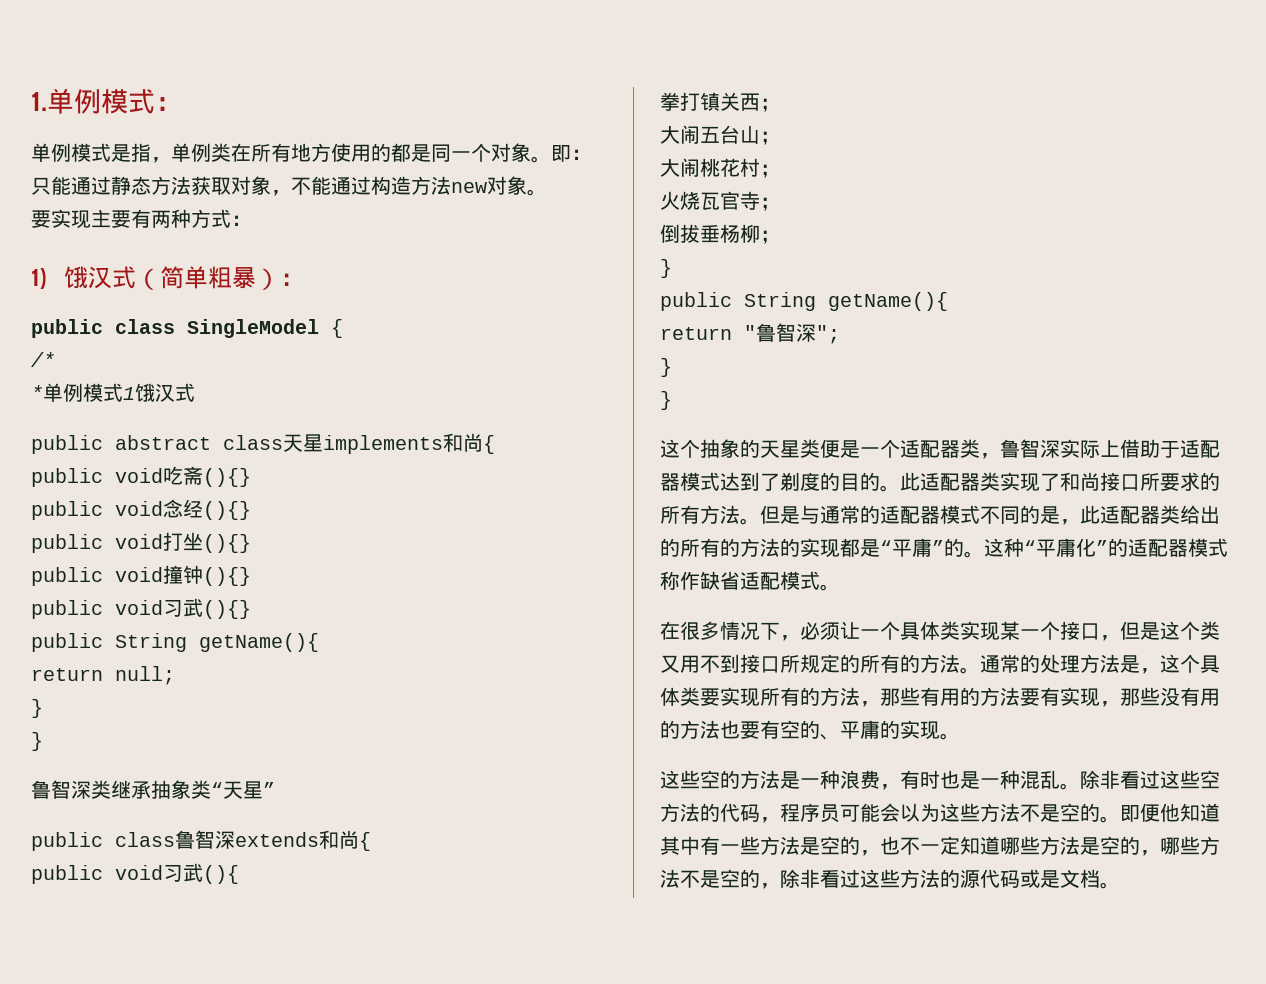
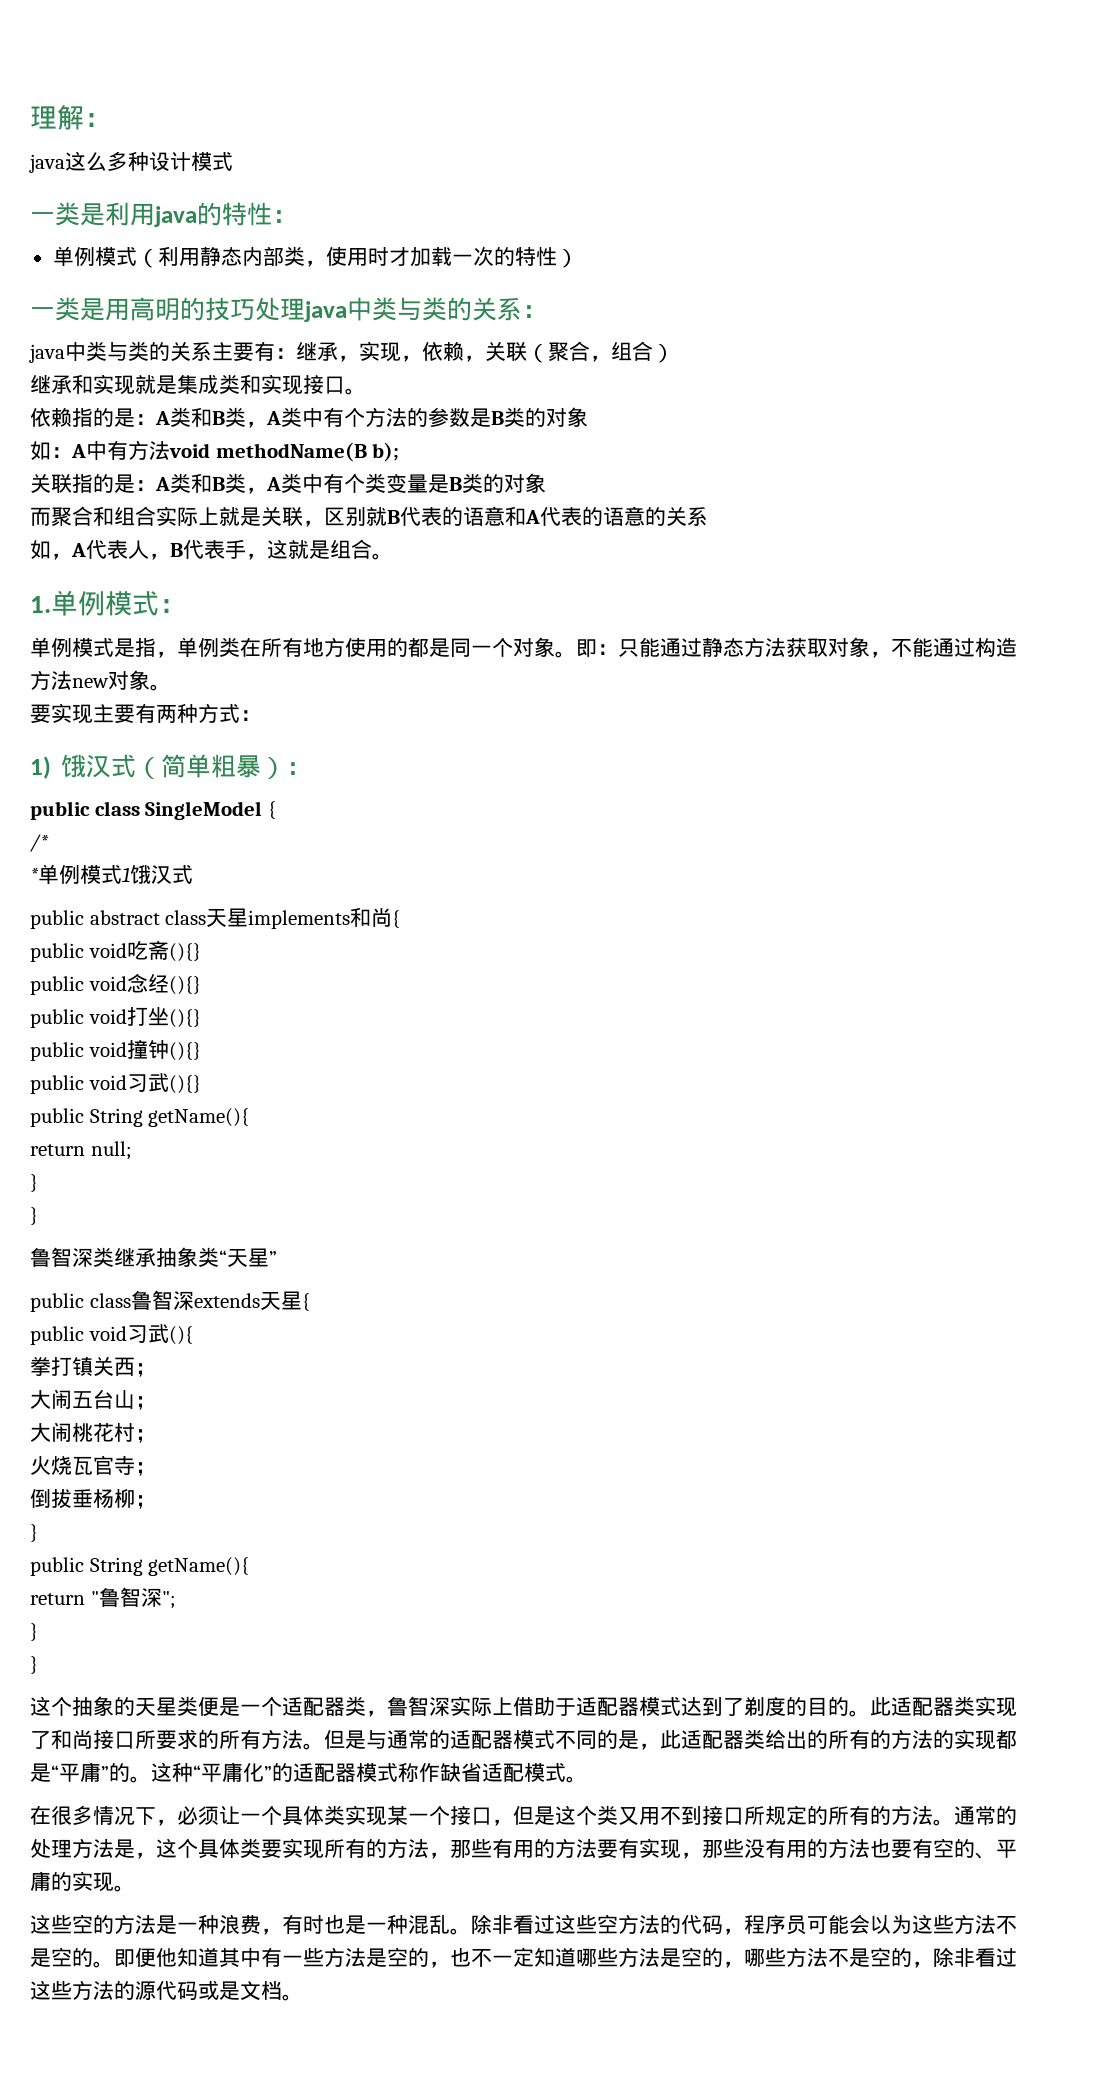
(31, 101) none -> [30,105,111,130] [29,151,233,173] [30,202,297,227] [52,246,578,268] [30,297,547,322] [29,341,674,363] [30,374,366,395] [30,407,588,428] [30,440,400,462] [30,473,546,494] [30,506,708,527] [30,539,393,560] 理解： // java这么多种设计模式 // 一类是利用java的特性： // 单例模式（利用静态内部类，使用时才加载一次的特性） // 一类是用高明的技巧处理java中类与类的关系： // java中类与类的关系主要有：继承，实现，依赖，关联（聚合，组合） // 继承和实现就是集成类和实现接口。 // 依赖指的是：A类和B类，A类中有个方法的参数是B类的对象 // 如：A中有方法void methodName(B b); // 关联指的是：A类和B类，A类中有个类变量是B类的对象 // 而聚合和组合实际上就是关联，区别就B代表的语意和A代表的语意的关系 // 如，A代表人，B代表手，这就是组合。 //
[319,830,359,849] 和尚 -> [259,1291,302,1310] 天星

